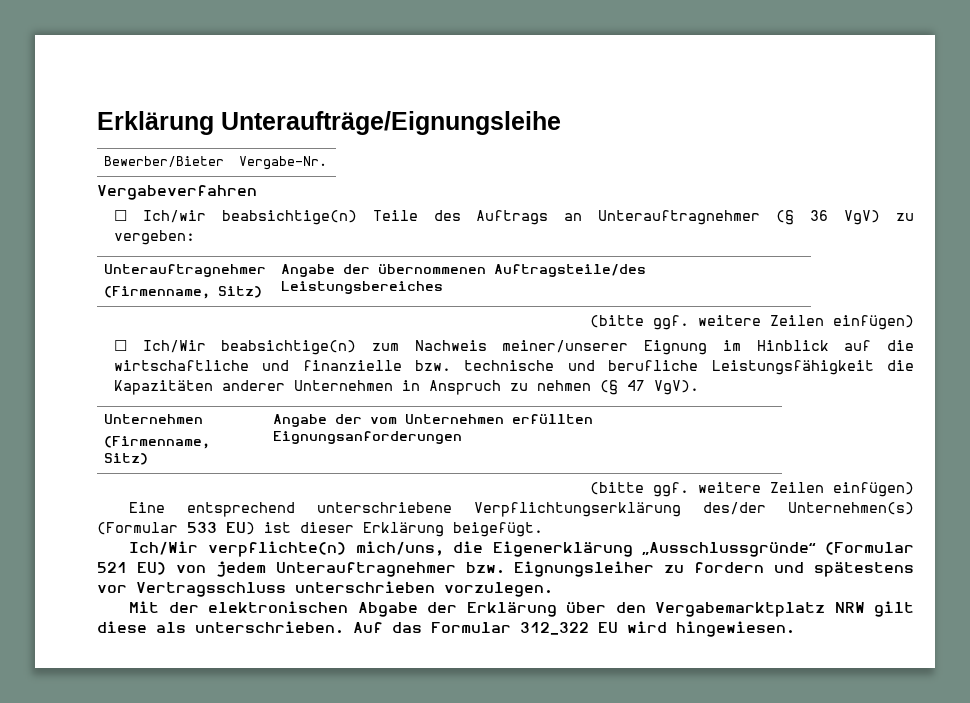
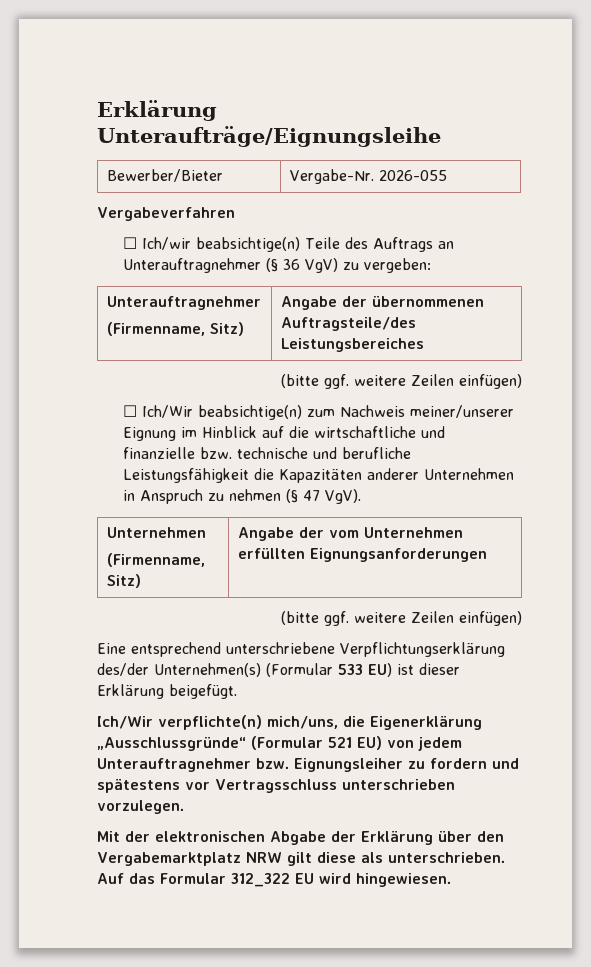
(328, 163) none -> [378,170,447,181] 2026-055

